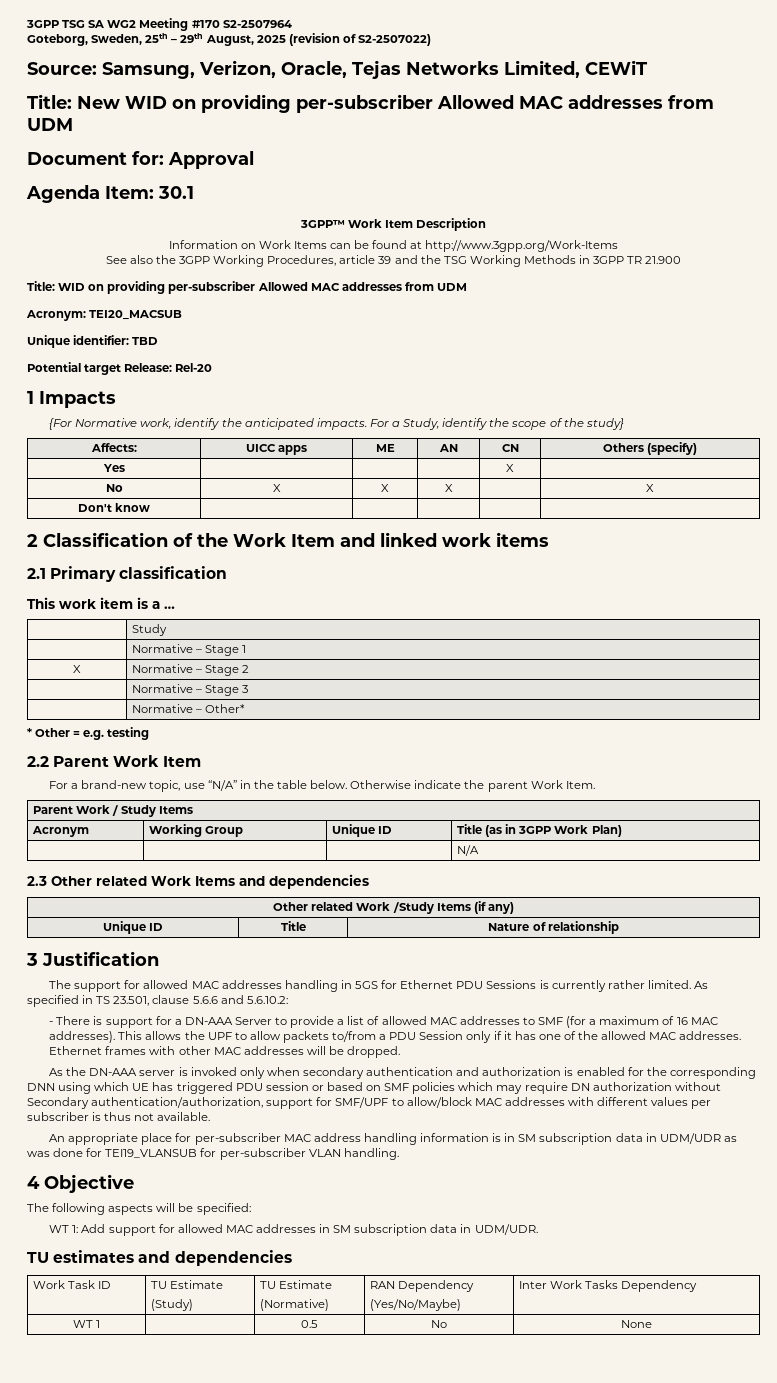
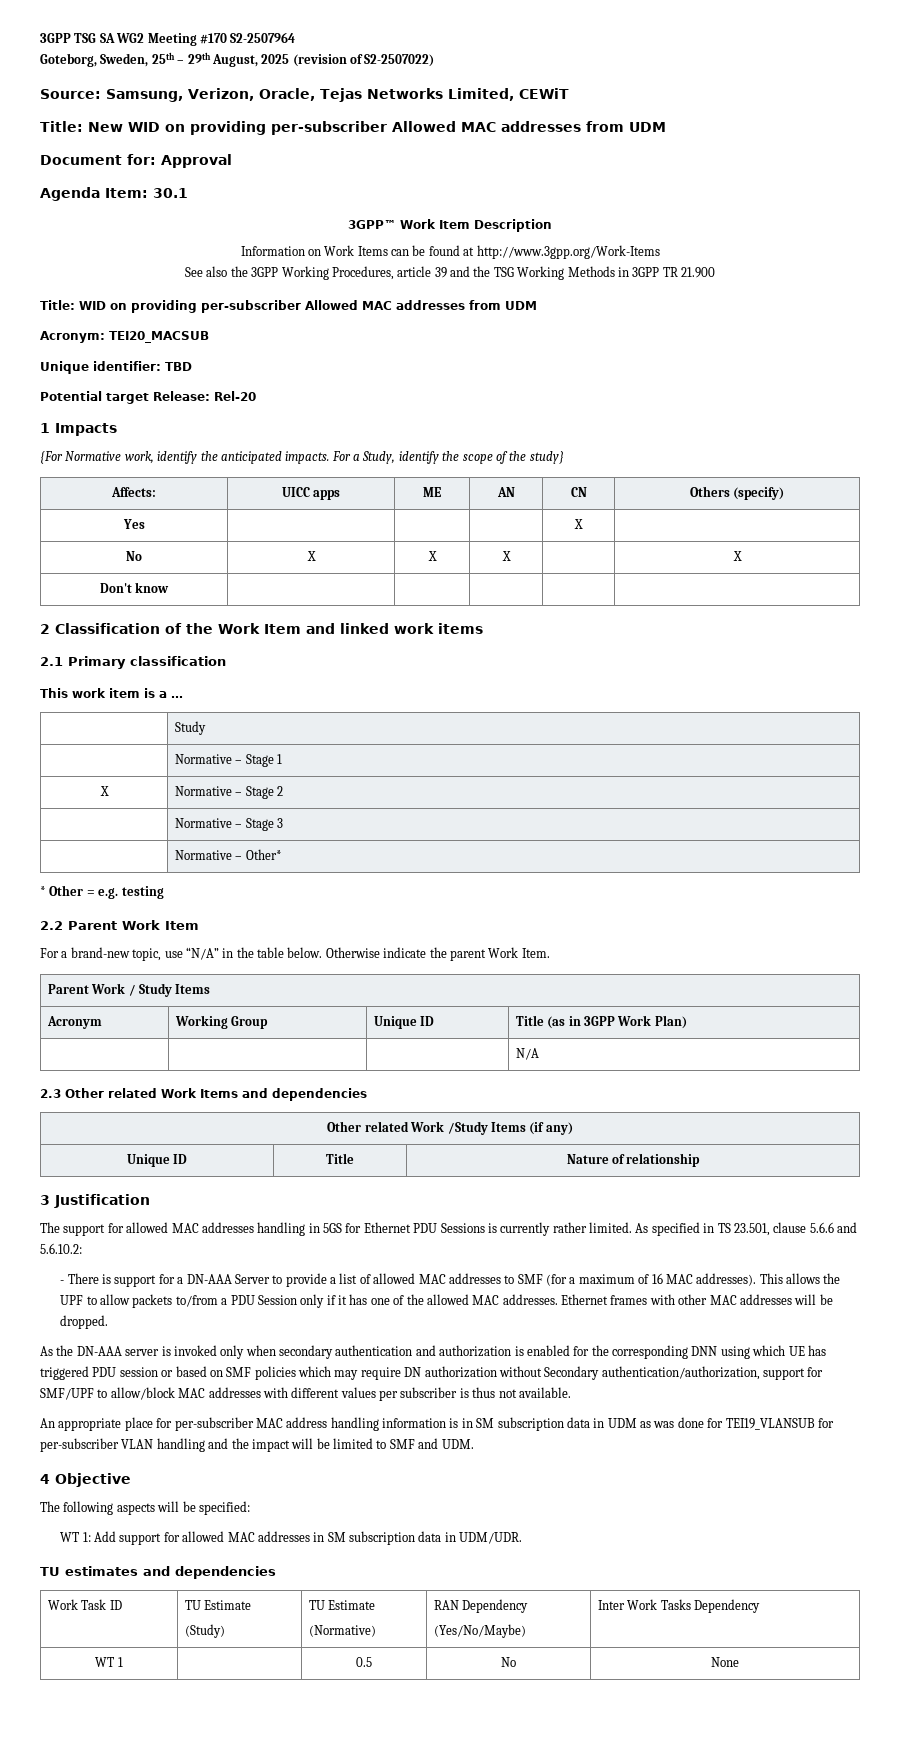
[659,1133,721,1144] UDM/UDR -> [607,1418,637,1428] UDM
[343,1148,399,1160] handling. -> [156,1438,474,1452] handling and the impact will be limited to SMF and UDM.

